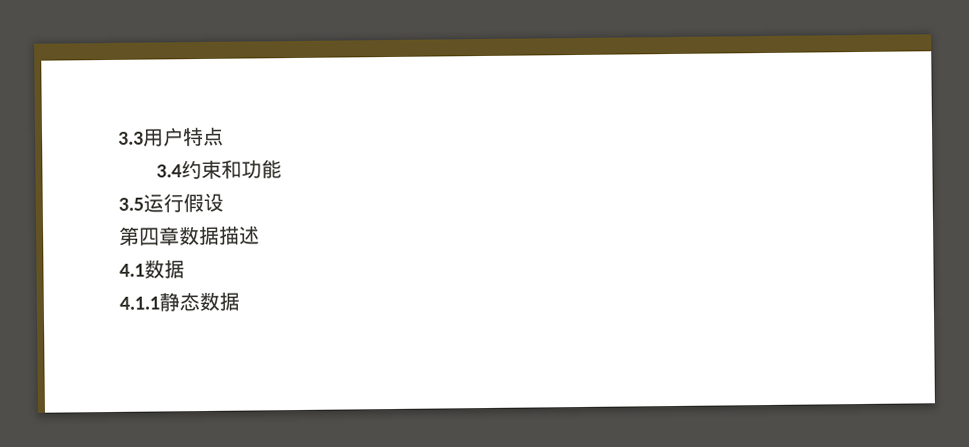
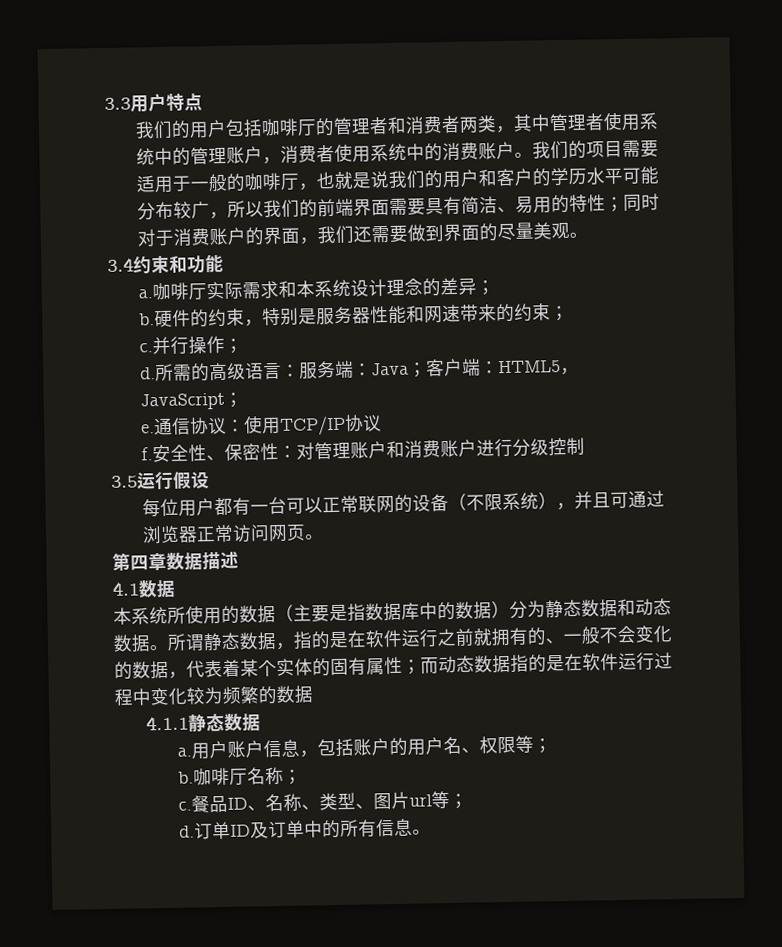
[156,159,283,180] [118,192,224,213] 3.4约束和功能 // 3.5运行假设 -> [135,111,660,140] [136,139,660,166] [136,166,660,194] [137,193,661,221] [137,222,589,247] [107,253,224,274] [138,277,496,301] [139,303,570,328] [139,335,244,355] [140,358,580,382] [140,392,244,411] [141,414,383,436] [141,437,586,463] [110,471,210,491] [142,490,666,518] [142,524,325,544] 我们的用户包括咖啡厅的管理者和消费者两类，其中管理者使用系统中的管理账户，消费者使用系统中的消费账户。我们的项目需要适用于一般的咖啡厅，也就是说我们的用户和客户的学历水平可能分布较广，所以我们的前端界面需要具有简洁、易用的特性；同时对于消费账户的界面，我们还需要做到界面的尽量美观。 // 3.4约束和功能 // a.咖啡厅实际需求和本系统设计理念的差异； // b.硬件的约束，特别是服务器性能和网速带来的约束； // c.并行操作； // d.所需的高级语言：服务端：Java；客户端：HTML5，JavaScript； // e.通信协议：使用TCP/IP协议 // f.安全性、保密性：对管理账户和消费账户进行分级控制 // 3.5运行假设 // 每位用户都有一台可以正常联网的设备（不限系统），并且可通过浏览器正常访问网页。
[119,291,240,312] 4.1.1静态数据 -> [113,598,672,625] [113,625,672,653] [114,652,673,680] [114,685,314,706] [146,712,262,733] [177,735,553,760] [178,766,303,786] [178,791,469,813] [179,818,432,840] 本系统所使用的数据（主要是指数据库中的数据）分为静态数据和动态数据。所谓静态数据，指的是在软件运行之前就拥有的、一般不会变化的数据，代表着某个实体的固有属性；而动态数据指的是在软件运行过程中变化较为频繁的数据 // 4.1.1静态数据 // a.用户账户信息，包括账户的用户名、权限等； // b.咖啡厅名称； // c.餐品ID、名称、类型、图片url等； // d.订单ID及订单中的所有信息。

